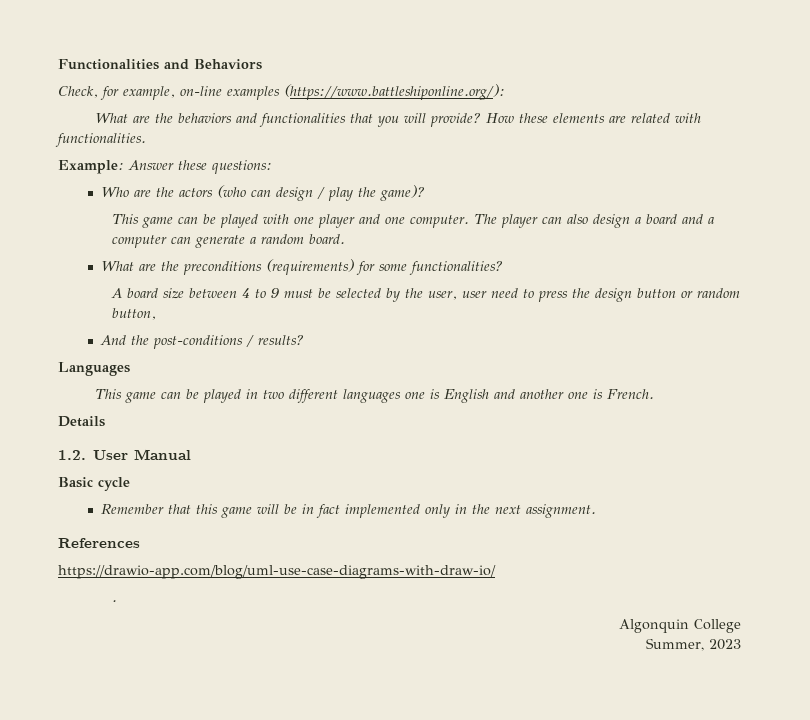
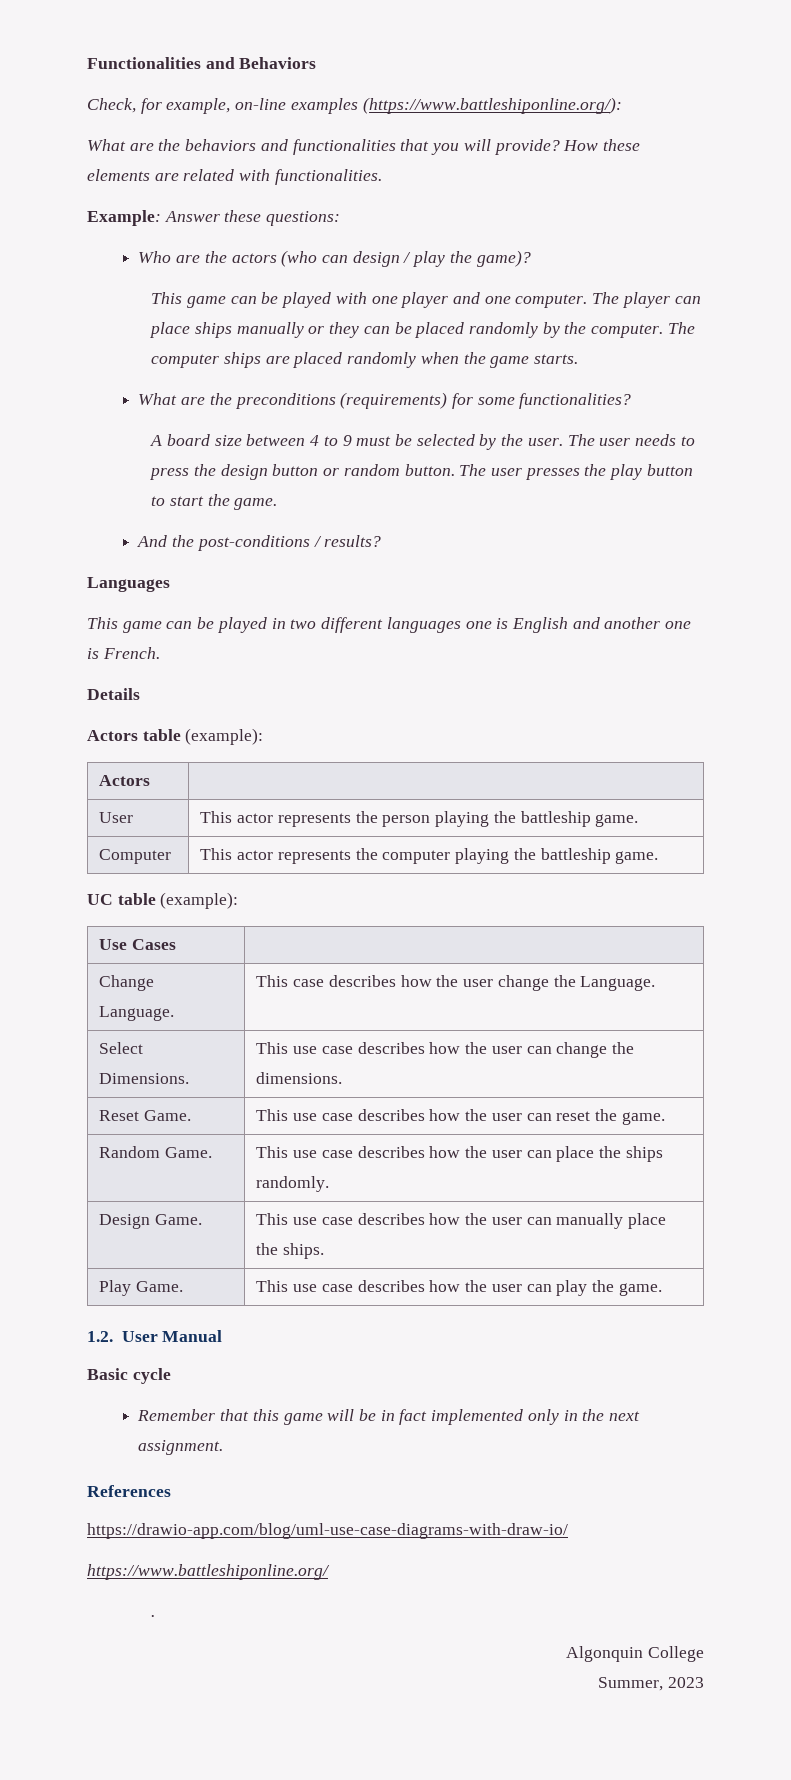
[566,214,714,228] [111,234,345,248] also design a board and a computer can generate a random board. -> [149,322,695,338] [151,352,578,368] place ships manually or they can be placed randomly by the computer. The computer ships are placed randomly when the game starts.
[427,288,518,300] user, user need -> [527,434,677,446] user. The user needs
[111,308,156,320] button, -> [404,464,693,480] [151,494,278,510] button. The user presses the play button to start the game.
(105, 421) none -> [87,728,264,745] [99,775,151,786] [99,812,134,823] [200,811,639,827] [99,849,172,864] [200,848,659,864] [87,892,239,909] [99,939,177,950] [99,975,155,991] [99,1006,175,1021] [256,975,656,991] [99,1042,144,1054] [99,1073,190,1084] [256,1042,634,1058] [256,1072,343,1084] [99,1110,192,1121] [256,1109,665,1125] [99,1146,213,1158] [256,1146,663,1162] [256,1176,330,1192] [99,1214,203,1229] [256,1213,666,1229] [256,1243,325,1259] [99,1280,184,1296] [256,1280,662,1296] // Actors table (example): // Actors | // User | This actor represents the person playing the battleship game. // Computer | This actor represents the computer playing the battleship game. // UC table (example): // Use Cases | // Change Language. | This case describes how the user change the Language. // Select Dimensions. | This use case describes how the user can change the dimensions. // Reset Game. | This use case describes how the user can reset the game. // Random Game. | This use case describes how the user can place the ships randomly. // Design Game. | This use case describes how the user can manually place the ships. // Play Game. | This use case describes how the user can play the game.
(496, 572) none -> [87,1564,330,1580] // https://www.battleshiponline.org/

